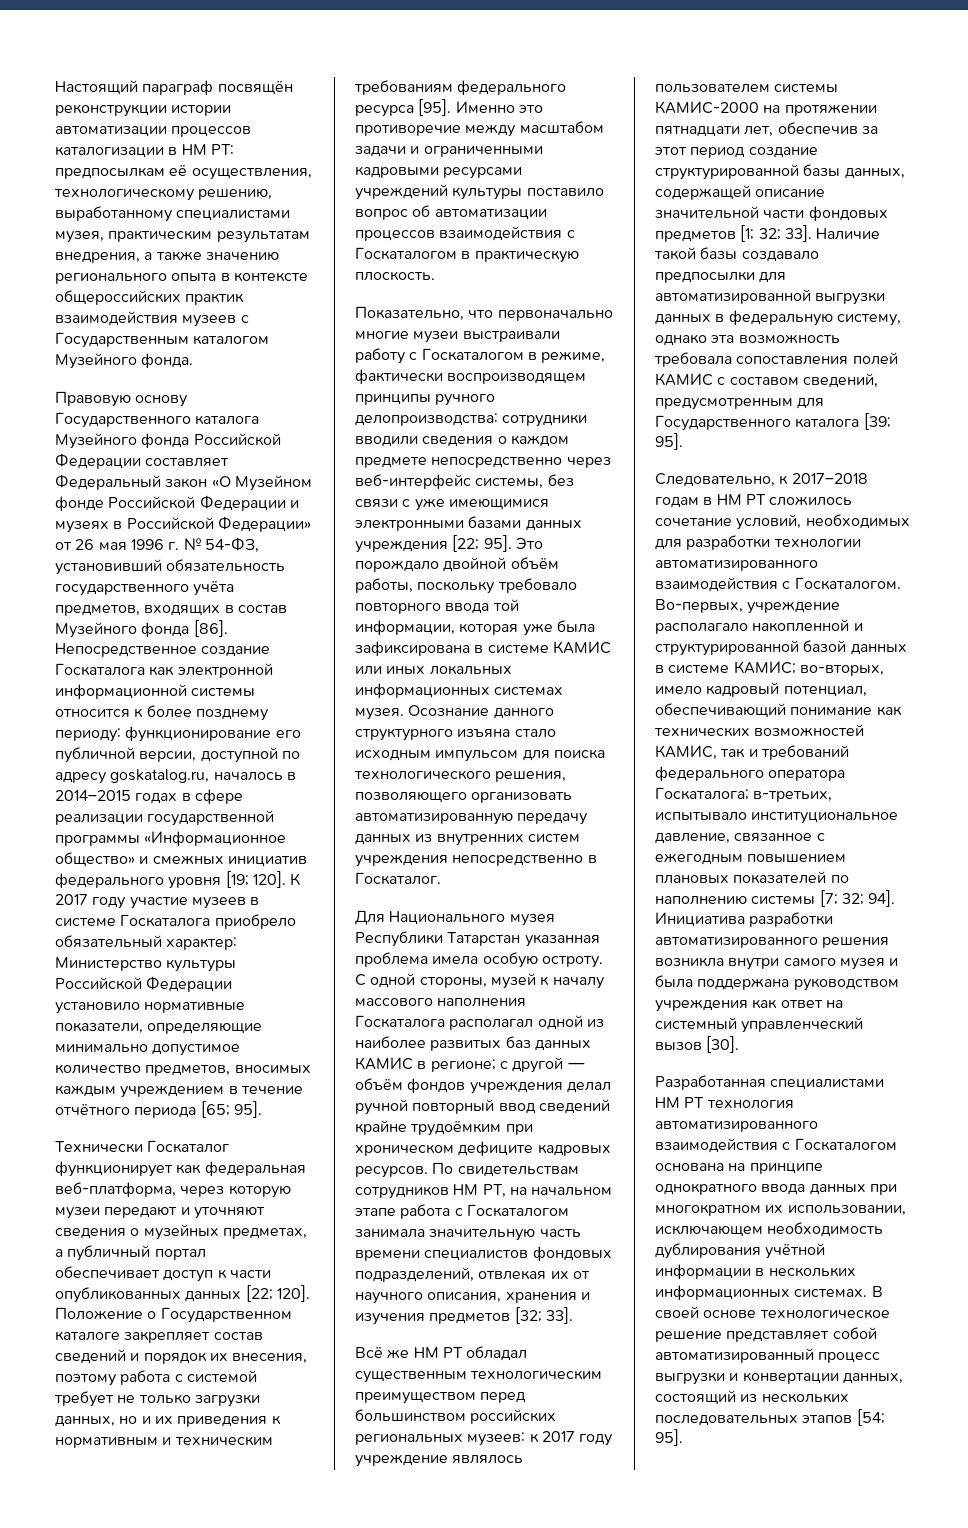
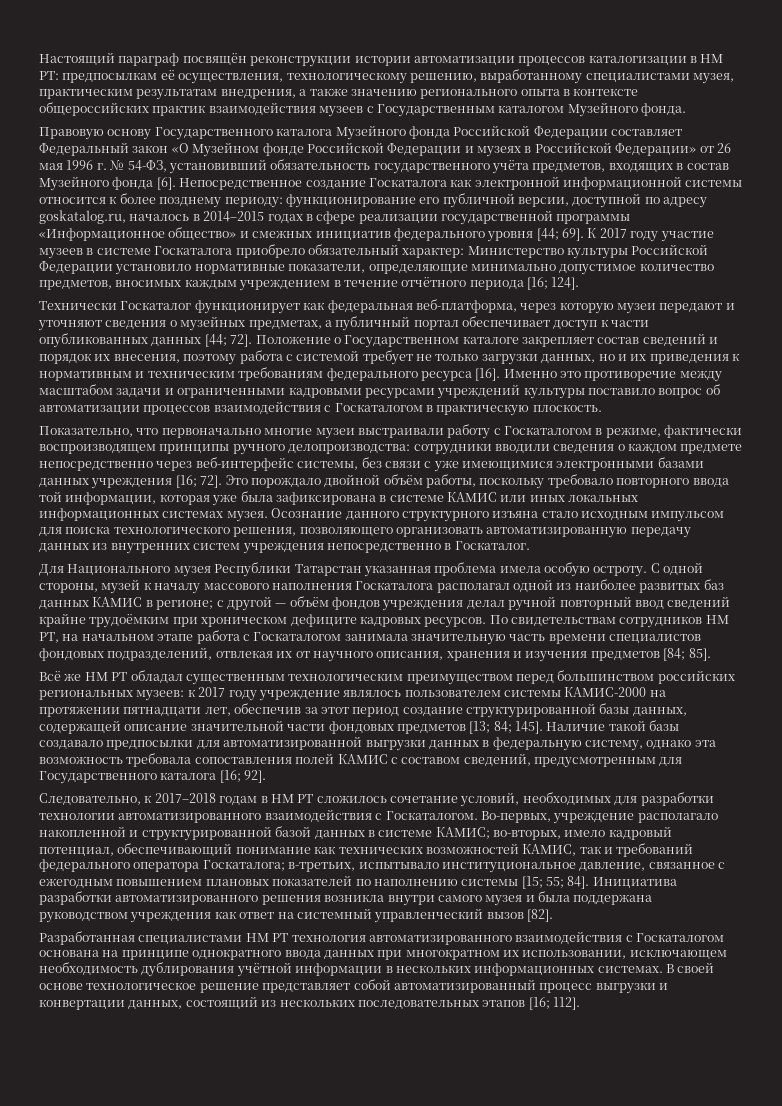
[193,620,228,637] [86]. -> [156,177,176,190] [6].
[225,871,286,888] [19; 120]. -> [536,228,584,241] [44; 69].
[200,1101,262,1118] [65; 95]. -> [527,277,580,290] [16; 124].
[245,1285,310,1302] [22; 120]. -> [204,334,253,347] [44; 72].
[418,99,452,116] [95]. -> [475,368,501,381] [16].
[452,535,512,552] [22; 95]. -> [175,475,223,488] [16; 72].
[514,1307,573,1324] [32; 33]. -> [663,648,711,661] [84; 85].
[740,225,812,242] [1; 32; 33]. -> [469,721,543,734] [13; 84; 145].
[863,413,891,430] [655,433,683,450] [39; 95]. -> [219,770,267,783] [16; 92].
[819,890,896,907] [7; 32; 94]. -> [521,876,590,889] [15; 55; 84].
[706,1036,740,1053] [30]. -> [527,909,553,922] [82].
[856,1409,885,1426] [655,1429,683,1446] [54; 95]. -> [528,997,580,1010] [16; 112].

